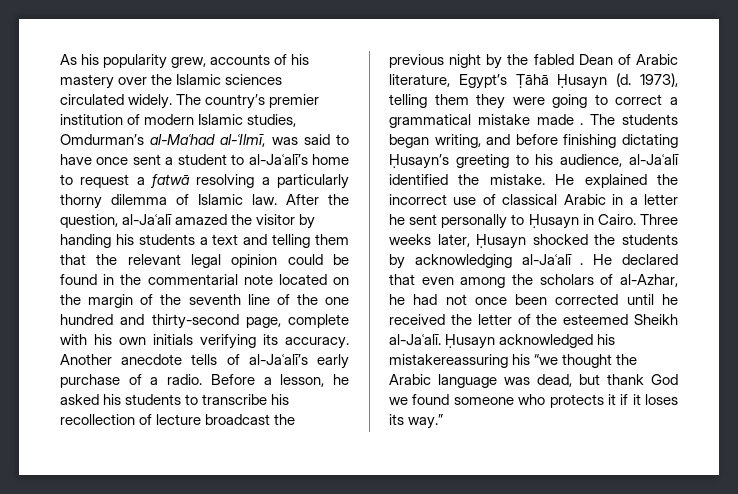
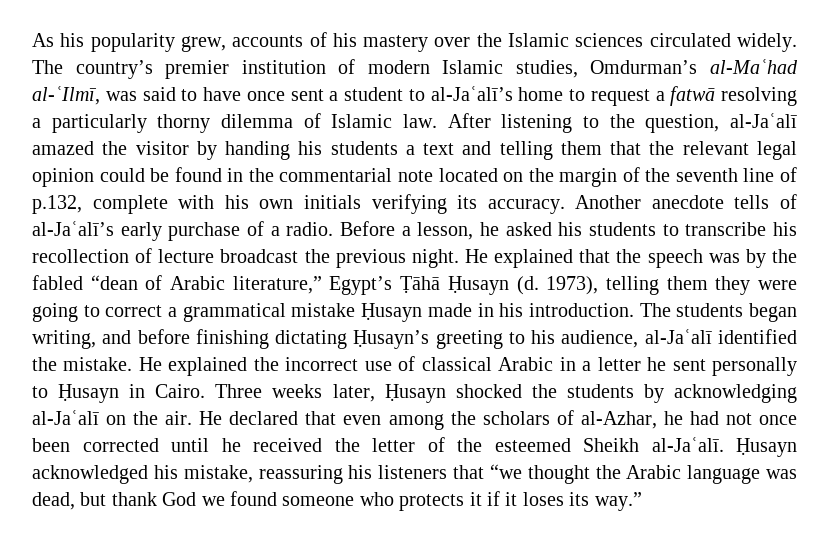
(319, 199) none -> [501,114,600,133] listening to
[296,294,349,305] [60,314,281,329] the one hundred and thirty-second page, -> [32,195,82,214] p.132,
[449,54,482,68] night -> [411,249,740,268] night. He explained that the speech was
[578,54,613,65] Dean -> [90,275,138,290] “dean
[389,74,450,87] literature, -> [232,276,322,294] literature,”
[536,114,584,125] made . -> [361,303,634,322] Ḥusayn made in his introduction.
[580,263,584,265] . -> [106,411,193,425] on the air.
[389,354,531,368] mistakereassuring his -> [183,465,484,484] mistake, reassuring his listeners that

